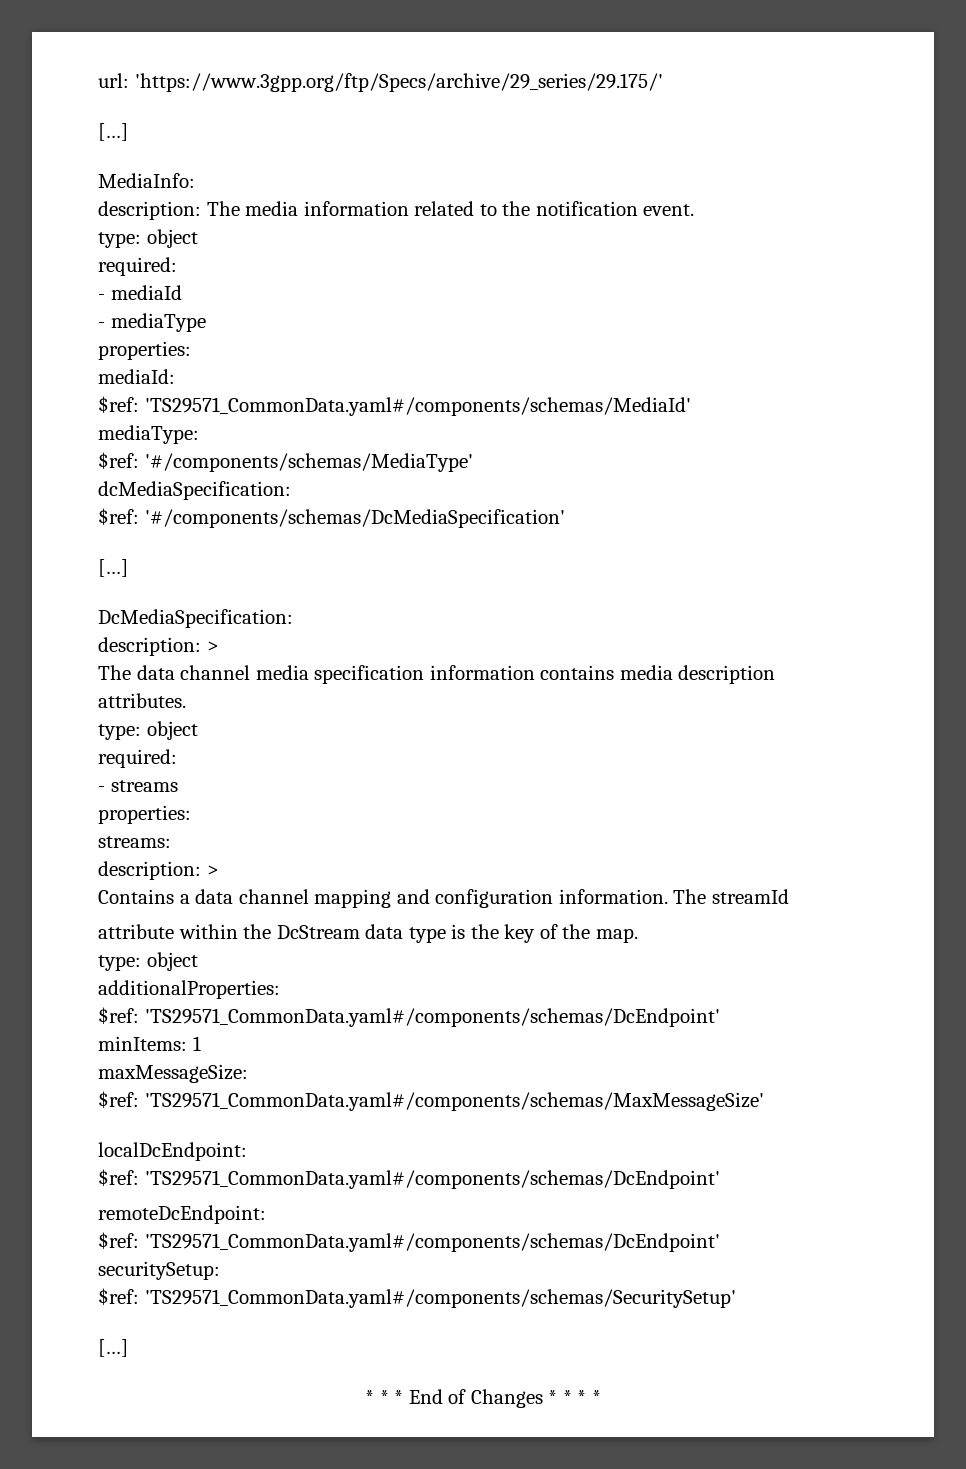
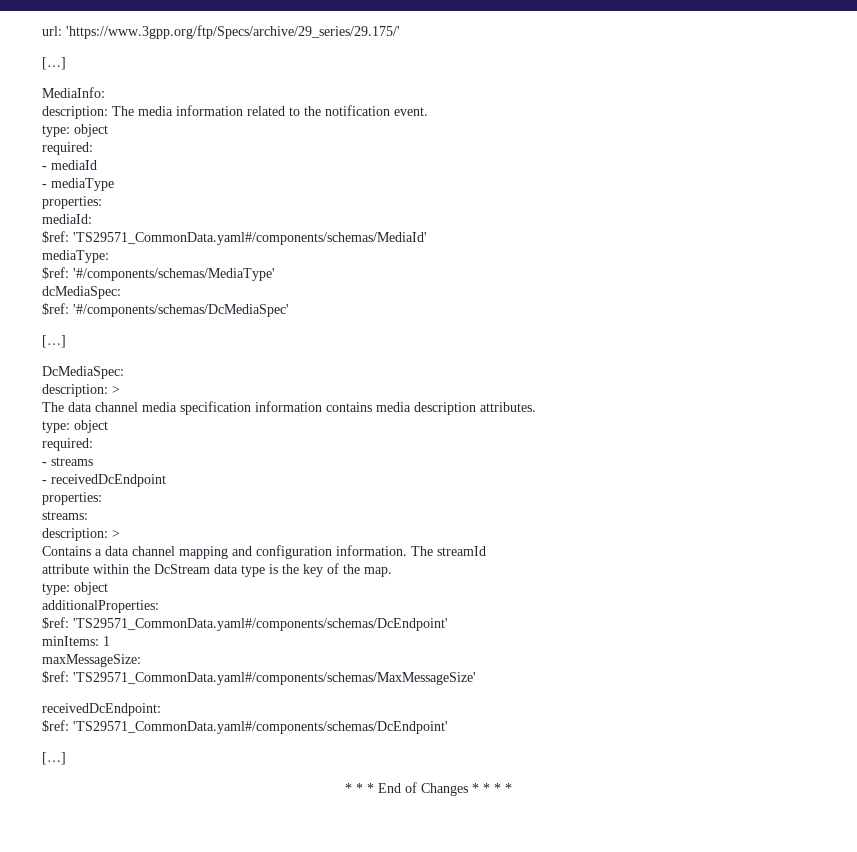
[98,481,291,500] [98,508,565,528] [98,559,128,577] [98,609,293,628] dcMediaSpecification: // $ref: '#/components/schemas/DcMediaSpecification' // […] // DcMediaSpecification: -> [42,286,121,299] [42,303,289,317] [42,335,66,348] [42,366,124,379] dcMediaSpec: // $ref: '#/components/schemas/DcMediaSpec' // […] // DcMediaSpec:
(178, 786) none -> [42,474,166,487] // - receivedDcEndpoint
[98,1142,247,1161] [98,1169,720,1189] [98,1205,266,1224] [98,1232,720,1252] [98,1261,220,1280] [98,1288,736,1308] localDcEndpoint: // $ref: 'TS29571_CommonData.yaml#/components/schemas/DcEndpoint' // remoteDcEndpoint: // $ref: 'TS29571_CommonData.yaml#/components/schemas/DcEndpoint' // securitySetup: // $ref: 'TS29571_CommonData.yaml#/components/schemas/SecuritySetup' -> [42,703,161,716] [42,720,448,734] receivedDcEndpoint: // $ref: 'TS29571_CommonData.yaml#/components/schemas/DcEndpoint'

